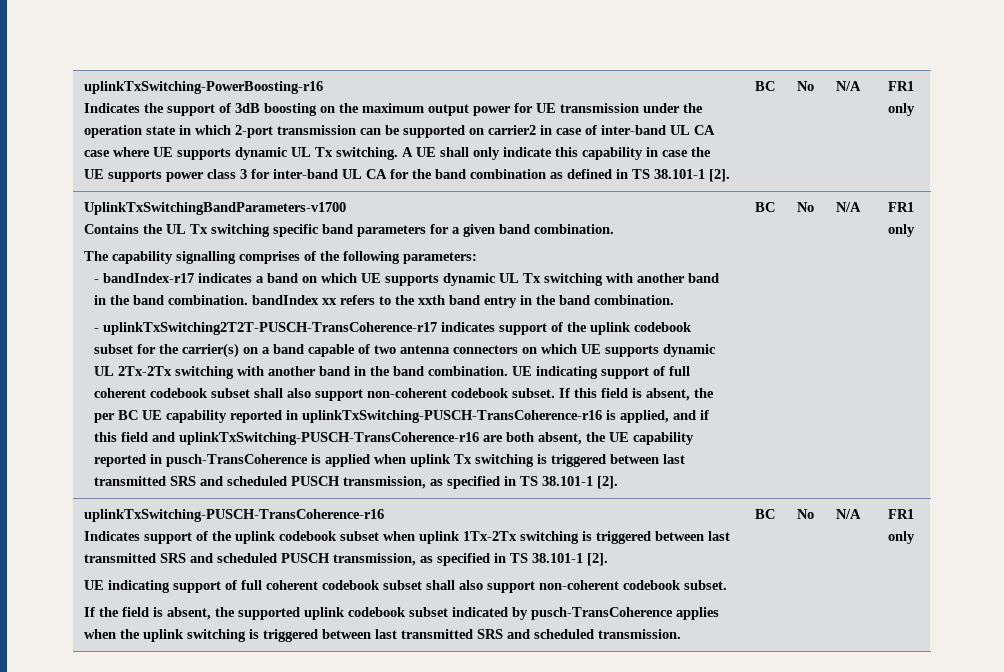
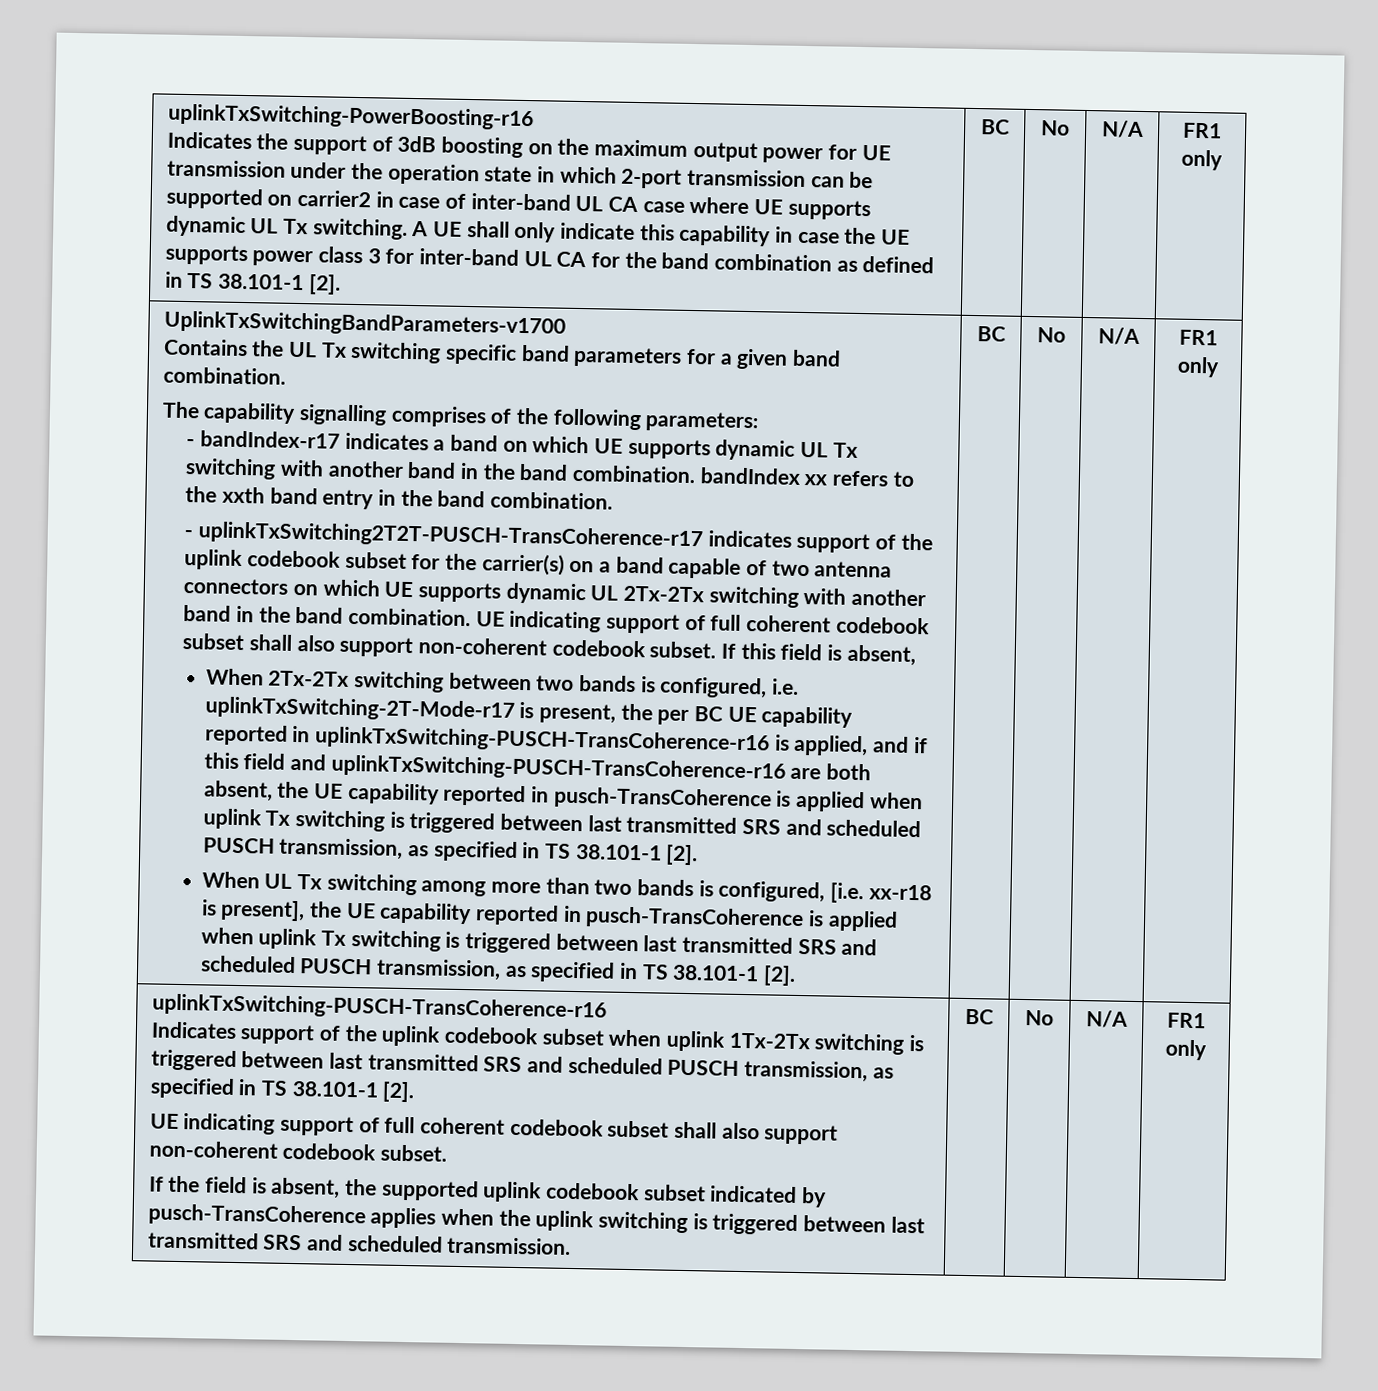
(691, 394) none -> [205,668,799,699] [204,696,616,724] // When 2Tx-2Tx switching between two bands is configured, i.e. uplinkTxSwitching-2T-Mode-r17 is present,
(619, 482) none -> [201,871,932,904] [201,899,898,932] [200,927,878,956] [200,955,796,986] // When UL Tx switching among more than two bands is configured, [i.e. xx-r18 is present], the UE capability reported in pusch-TransCoherence is applied when uplink Tx switching is triggered between last transmitted SRS and scheduled PUSCH transmission, as specified in TS 38.101-1 [2].

